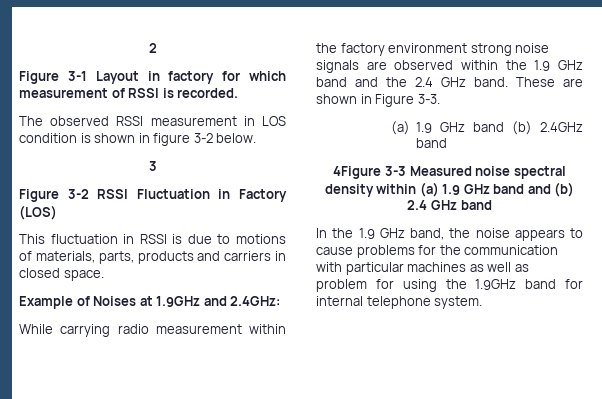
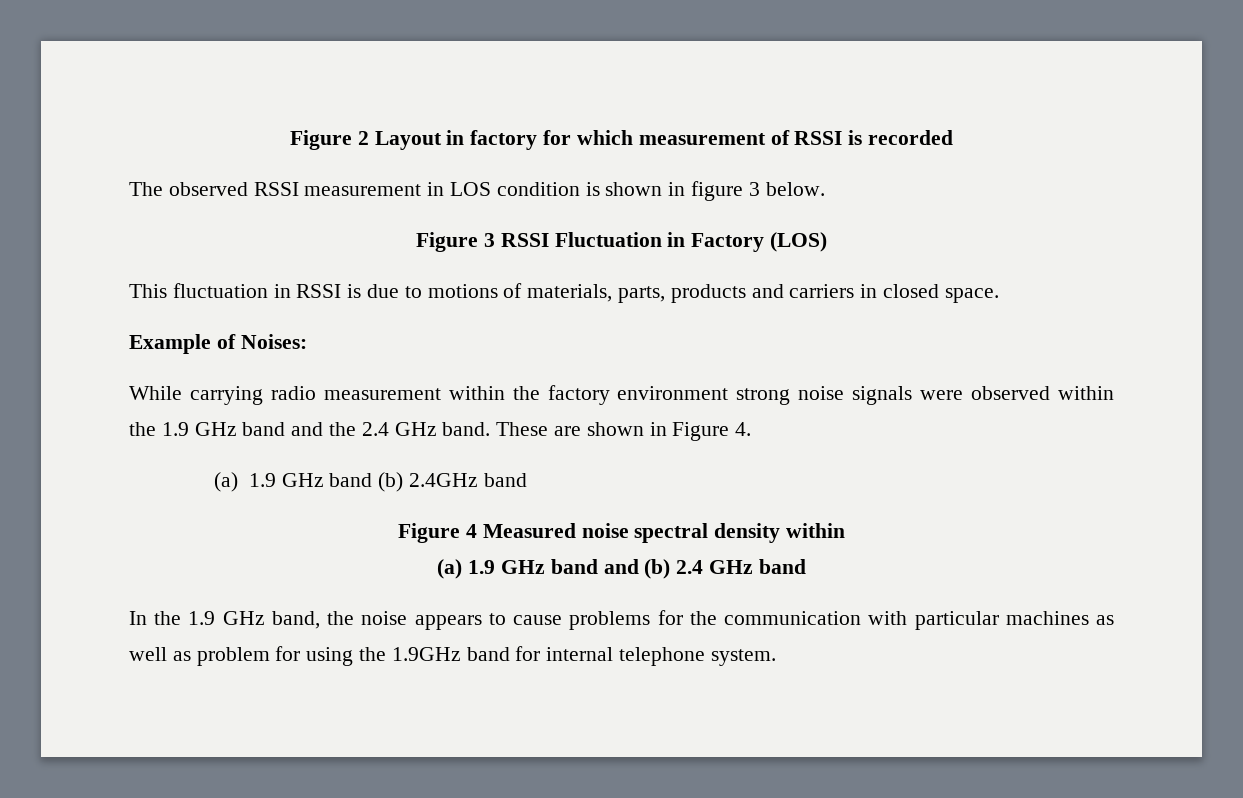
(148, 48) none -> [290,130,353,150] Figure
[19,71,87,84] // Figure 3-1 -> (369, 138) none
[177,88,239,98] recorded. -> [867,130,953,145] recorded
[193,133,213,143] 3-2 -> [748,182,760,196] 3
[148,161,157,171] [19,189,89,202] 3 // Figure 3-2 -> [416,232,495,252] Figure 3
[93,296,281,307] Noises at 1.9GHz and 2.4GHz: -> [240,334,307,349] Noises:
[366,61,387,70] are -> [920,390,964,400] were
[417,94,440,104] 3-3. -> [735,422,752,436] 4.
[333,166,406,179] 4Figure 3-3 -> [398,523,477,543] Figure 4
(417, 189) none -> (845, 530) //

